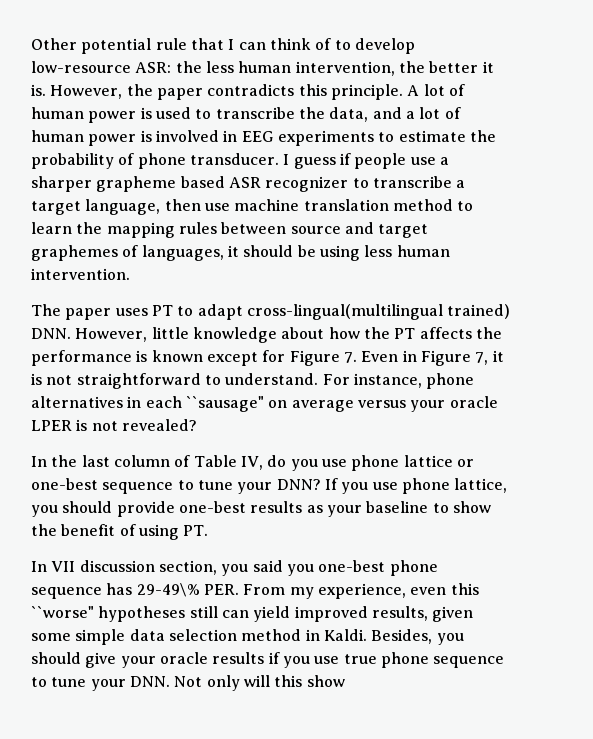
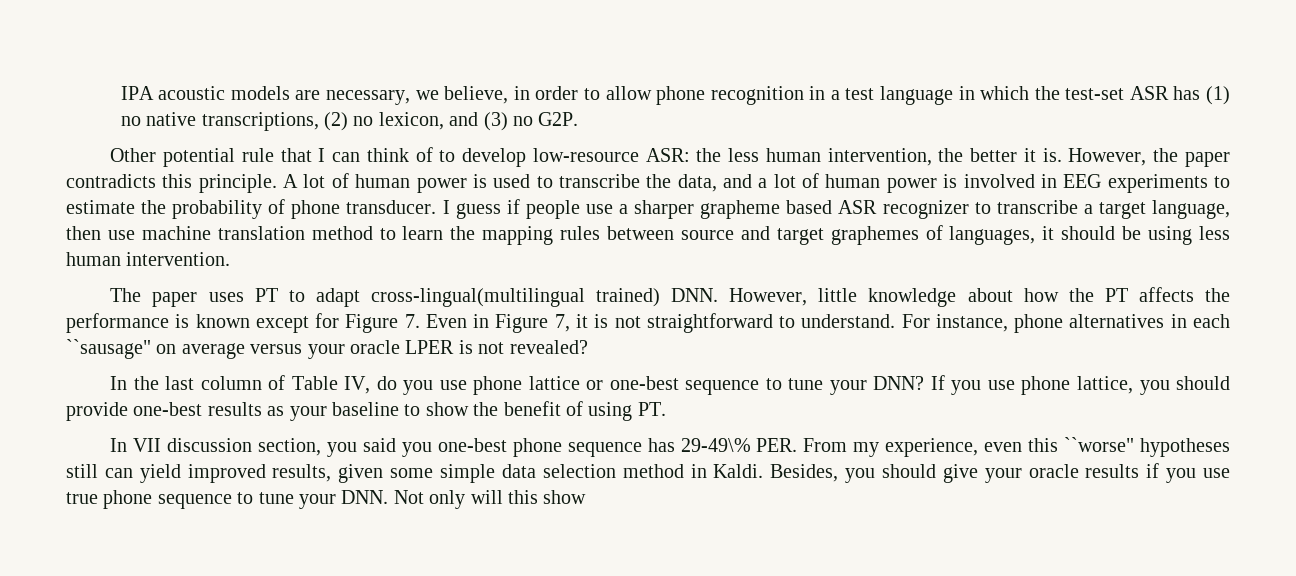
(31, 44) none -> [120,86,1230,105] [120,112,579,131] IPA acoustic models are necessary, we believe, in order to allow phone recognition in a test language in which the test-set ASR has (1) no native transcriptions, (2) no lexicon, and (3) no G2P. //

